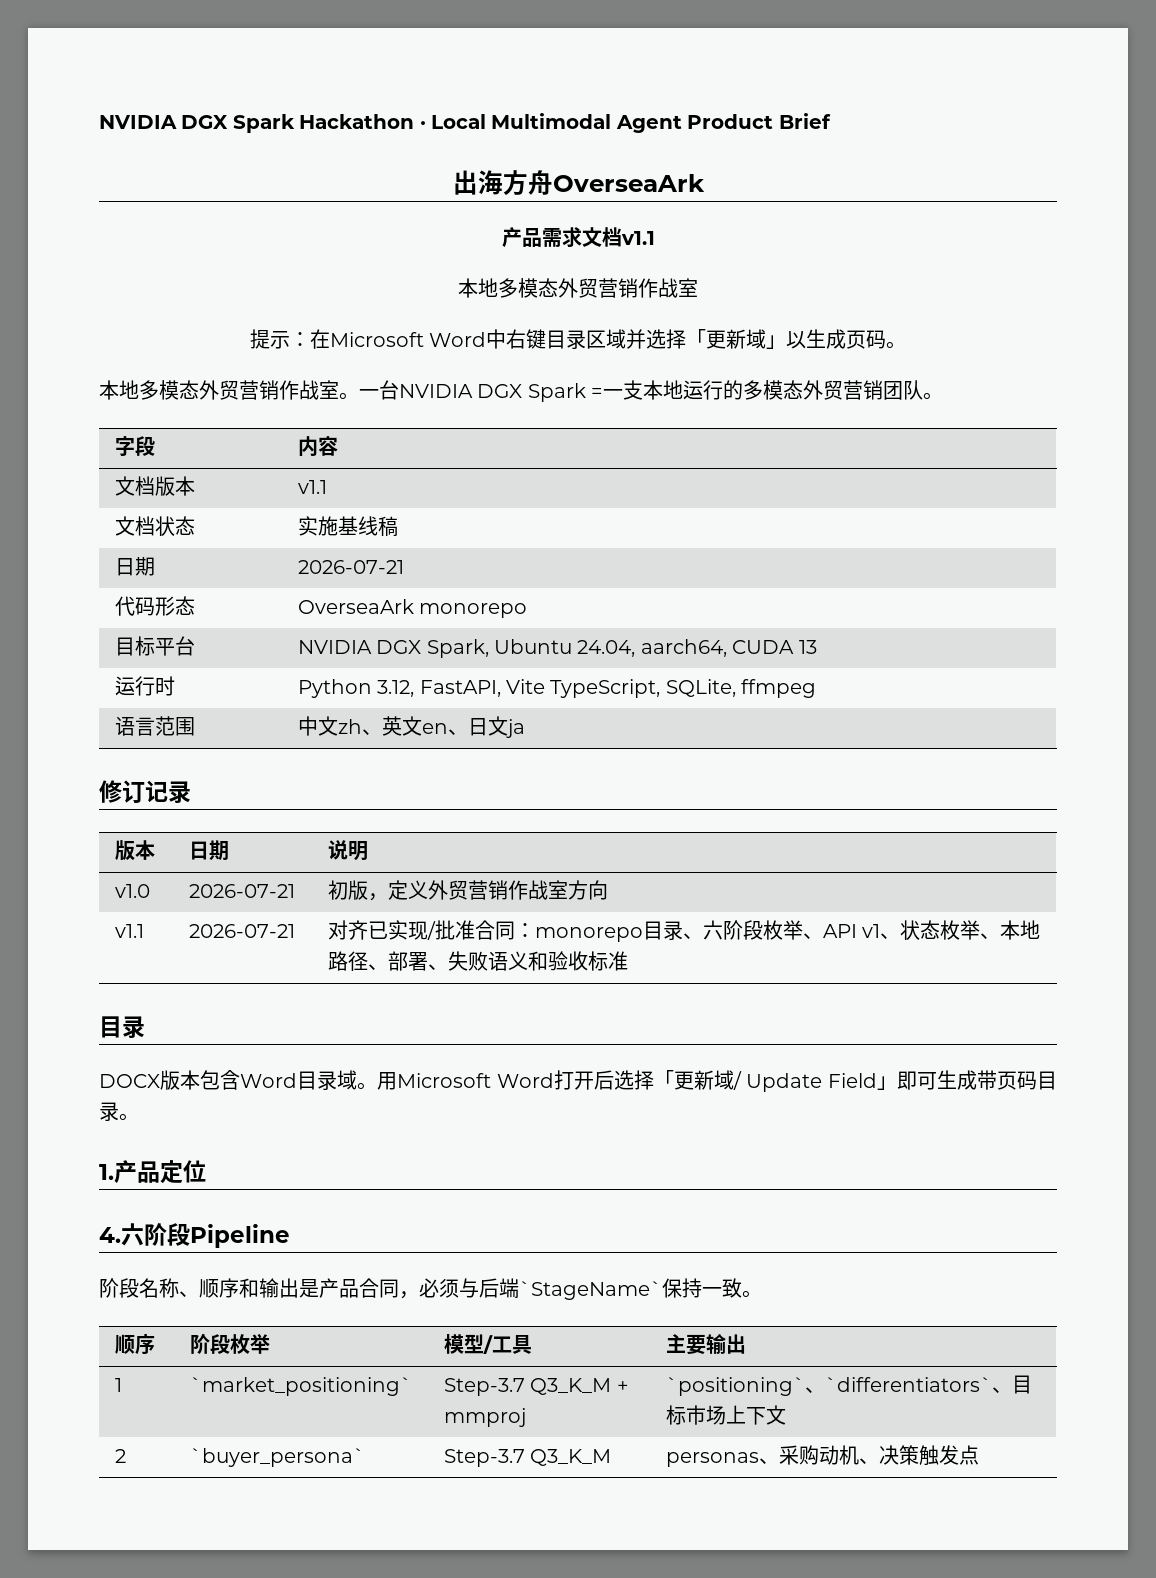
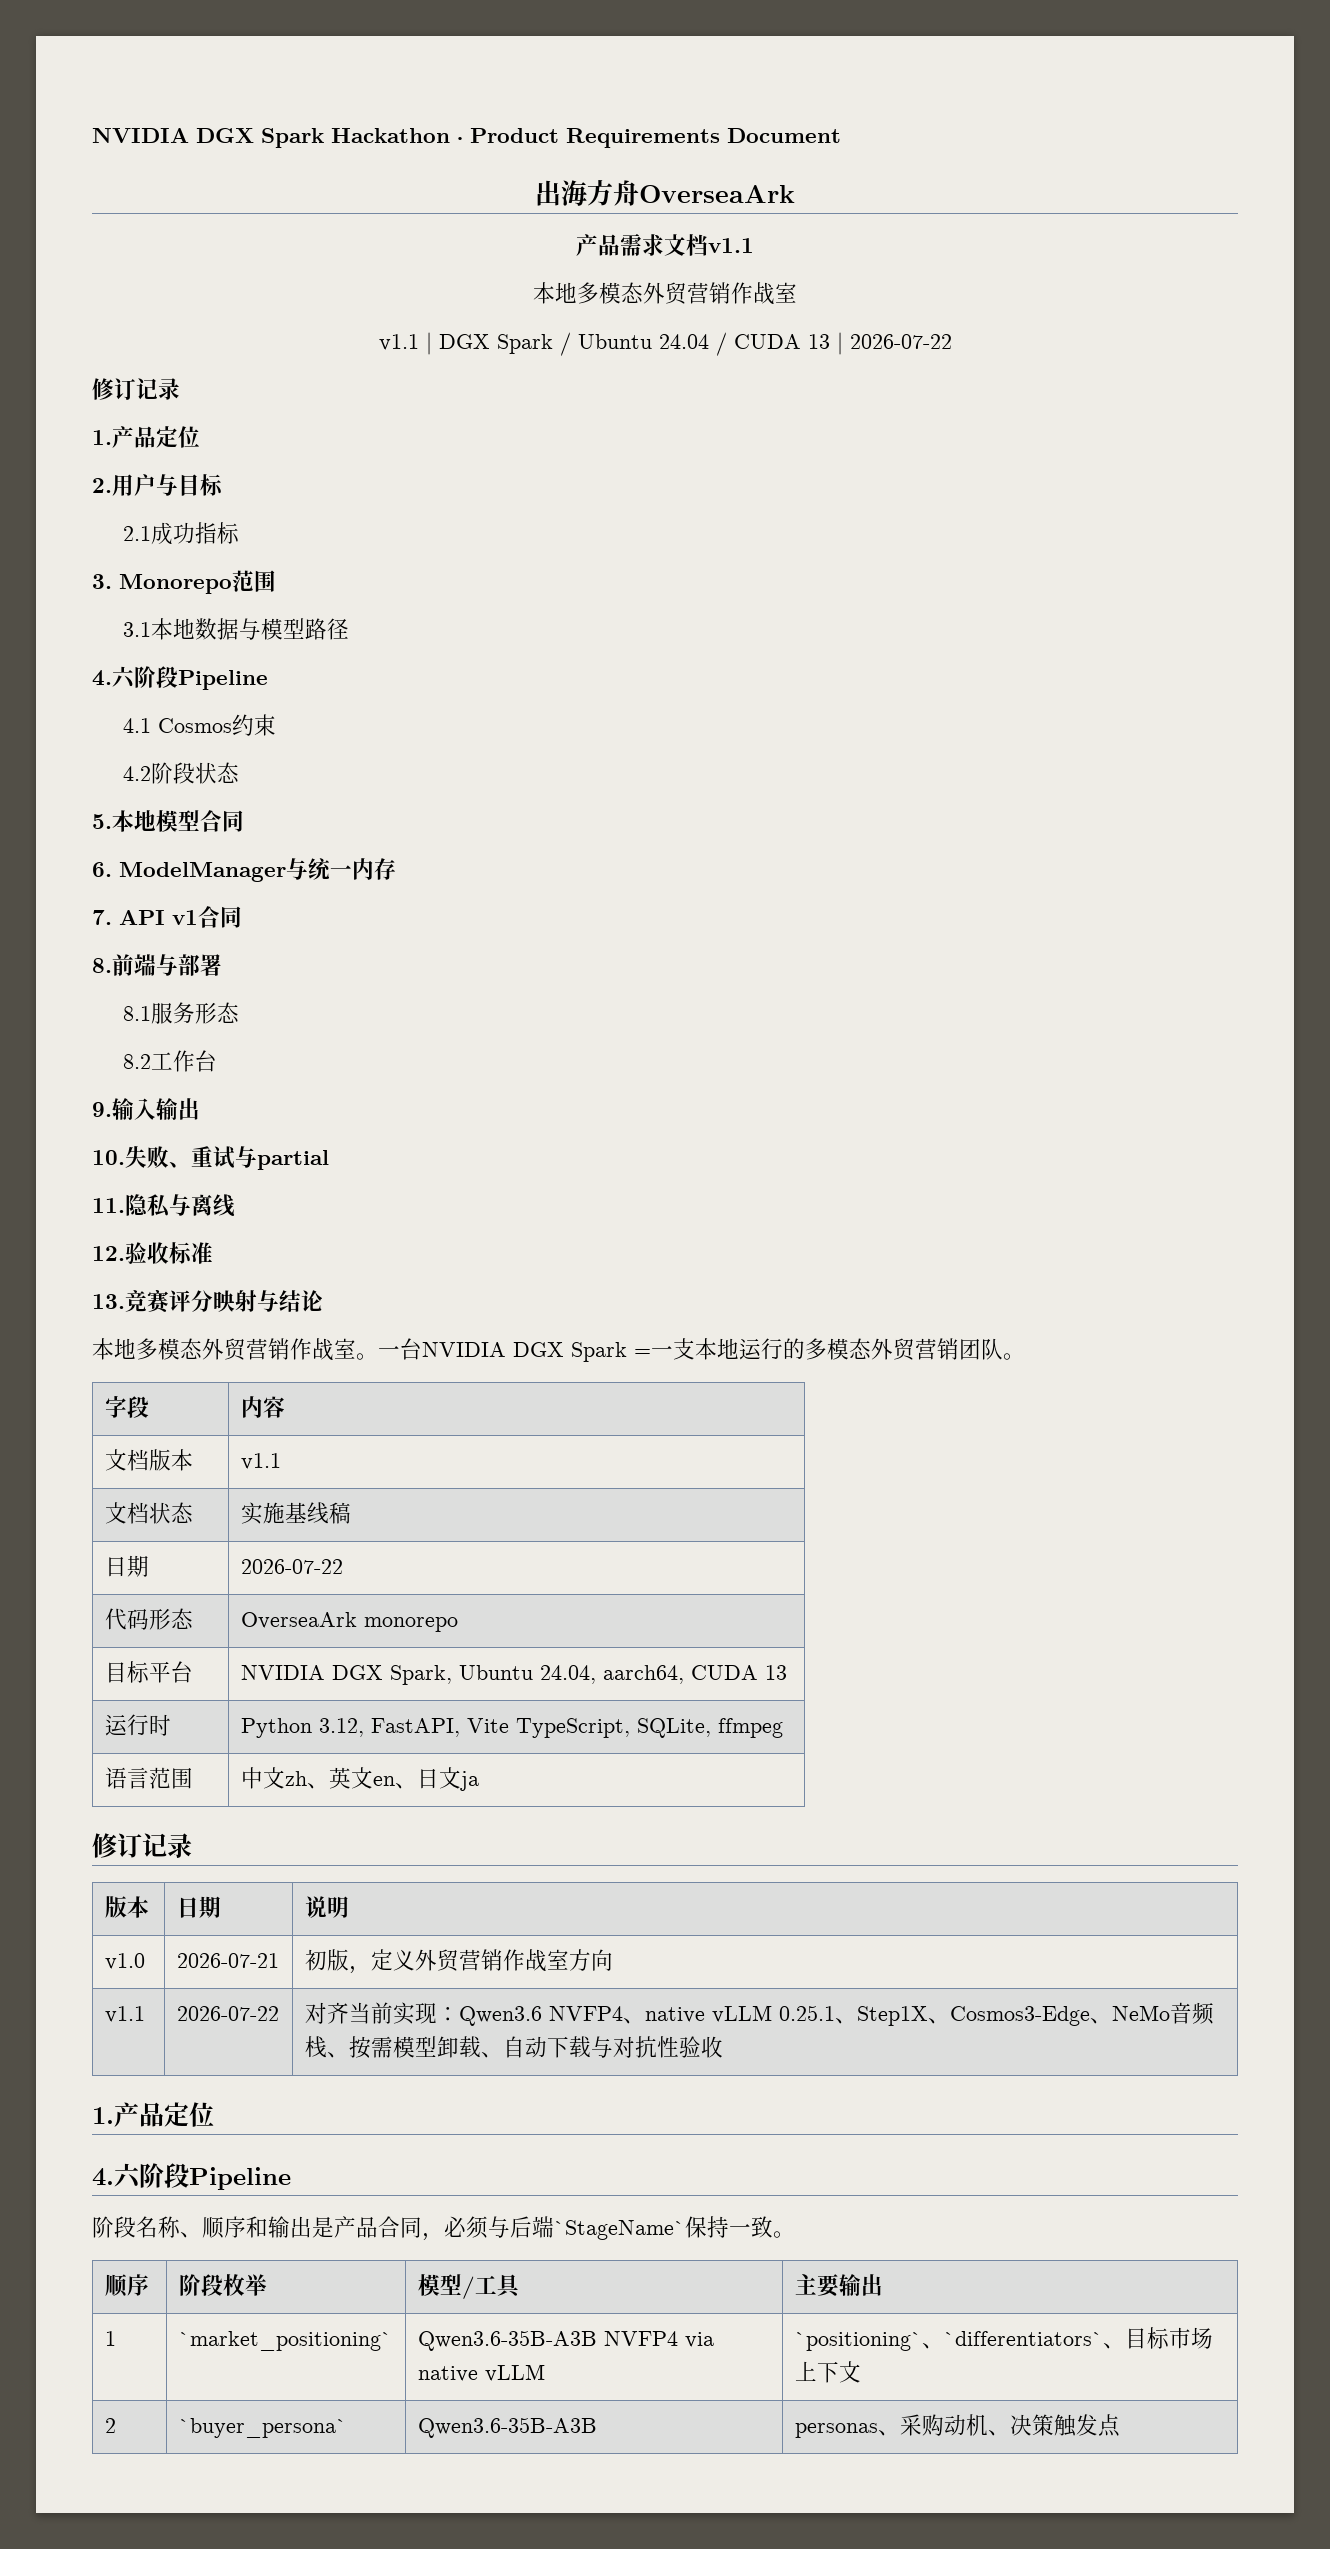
[431,113,831,133] Local Multimodal Agent Product Brief -> [470,128,841,148] Product Requirements Document
[249,329,907,349] 提示：在Microsoft Word中右键目录区域并选择「更新域」以生成页码。 -> [378,332,952,356] [92,378,180,400] [92,426,200,448] [92,474,223,496] [122,522,240,545] [92,570,276,594] [122,618,349,640] [92,666,268,690] [122,714,276,736] [122,762,239,784] [92,810,244,832] [92,858,396,882] [92,906,242,928] [92,954,222,976] [122,1002,239,1024] [122,1050,217,1072] [92,1098,200,1120] [92,1146,329,1170] [92,1194,235,1218] [92,1242,213,1264] [92,1289,323,1314] v1.1 | DGX Spark / Ubuntu 24.04 / CUDA 13 | 2026-07-22 // 修订记录 // 1.产品定位 // 2.用户与目标 // 2.1成功指标 // 3. Monorepo范围 // 3.1本地数据与模型路径 // 4.六阶段Pipeline // 4.1 Cosmos约束 // 4.2阶段状态 // 5.本地模型合同 // 6. ModelManager与统一内存 // 7. API v1合同 // 8.前端与部署 // 8.1服务形态 // 8.2工作台 // 9.输入输出 // 10.失败、重试与partial // 11.隐私与离线 // 12.验收标准 // 13.竞赛评分映射与结论
[297,560,404,574] 2026-07-21 -> [240,1559,343,1574] 2026-07-22
[188,924,295,938] 2026-07-21 -> [176,2006,279,2021] 2026-07-22
[367,920,1041,942] [327,951,628,971] [99,1016,145,1039] [99,1070,1057,1092] [99,1102,139,1121] 已实现/批准合同：monorepo目录、六阶段枚举、API v1、状态枚举、本地路径、部署、失败语义和验收标准 // 目录 // DOCX版本包含Word目录域。用Microsoft Word打开后选择「更新域/ Update Field」即可生成带页码目录。 -> [348,2002,1214,2026] [304,2036,723,2059] 当前实现：Qwen3.6 NVFP4、native vLLM 0.25.1、Step1X、Cosmos3-Edge、NeMo音频栈、按需模型卸载、自动下载与对抗性验收
[443,1378,629,1396] [443,1408,526,1427] Step-3.7 Q3_K_M + mmproj -> [417,2330,714,2351] [417,2364,545,2382] Qwen3.6-35B-A3B NVFP4 via native vLLM
[443,1449,612,1467] Step-3.7 Q3_K_M -> [417,2417,597,2438] Qwen3.6-35B-A3B

